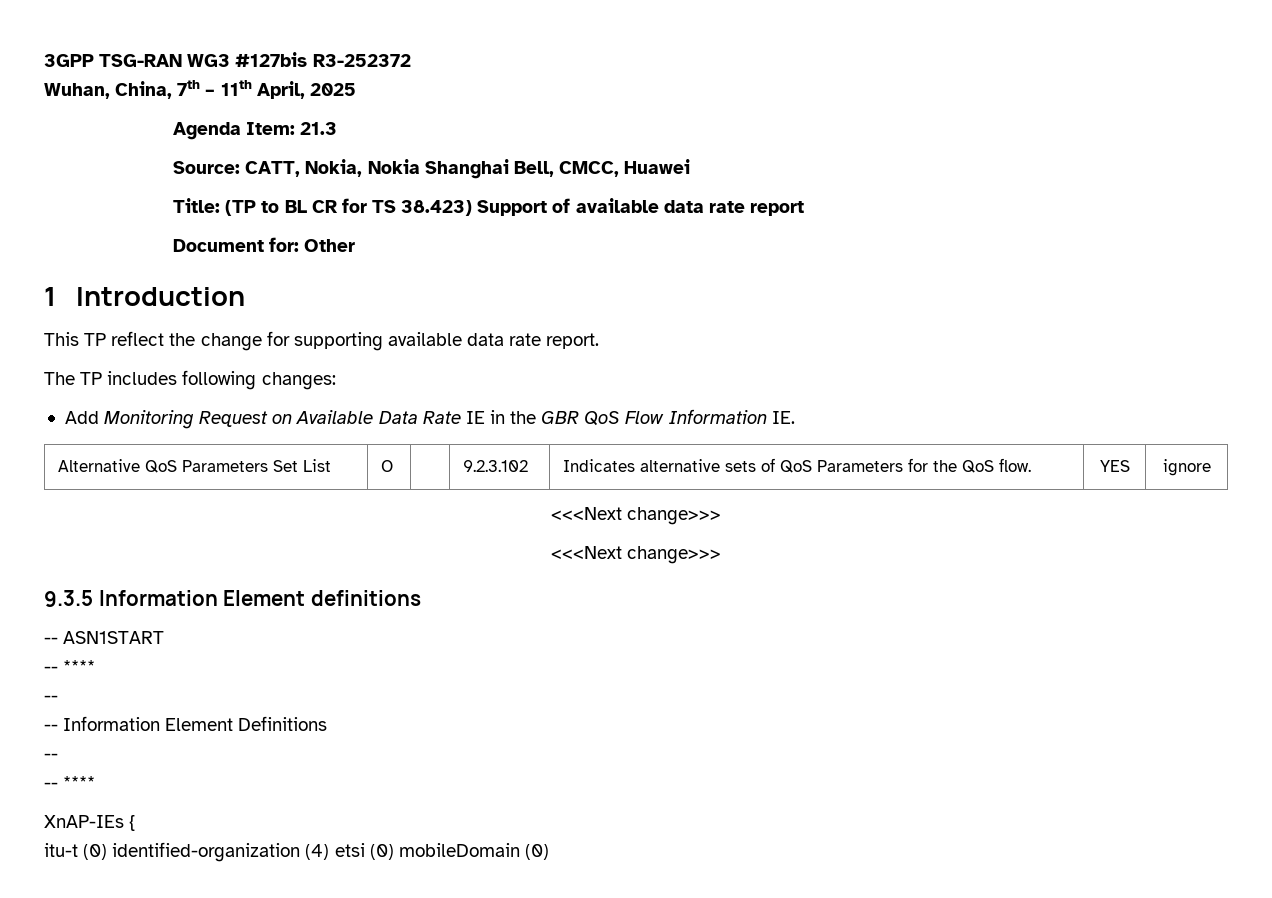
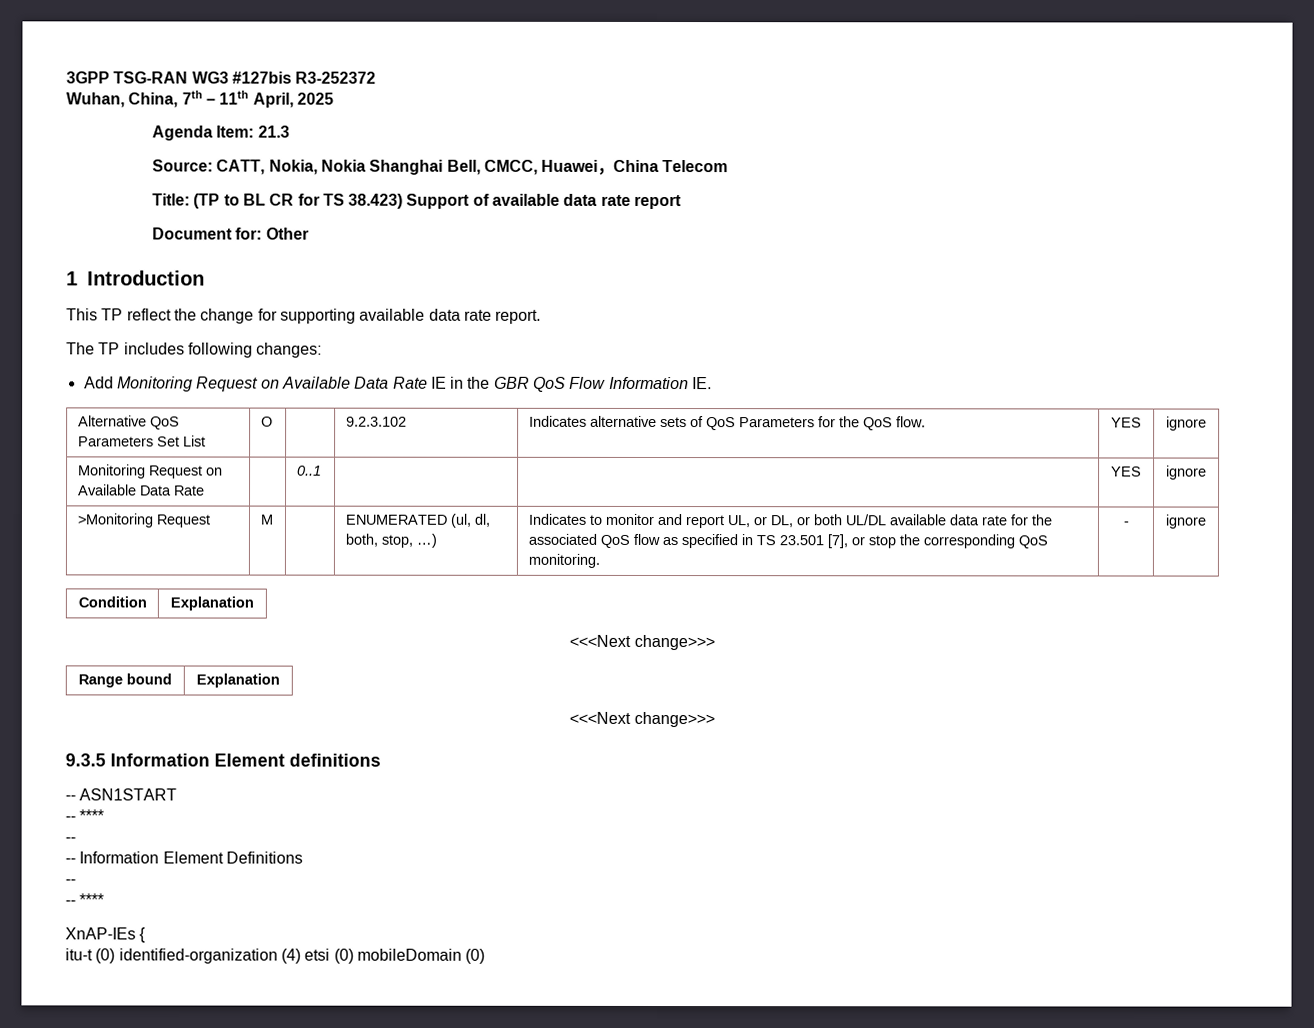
(691, 166) none -> [597,159,729,175] ，China Telecom
[550,507,722,525] // <<<Next change>>> -> [77,464,223,479] [77,484,205,496] [296,465,322,476] [1111,466,1142,477] [1166,465,1207,480] [76,513,210,528] [259,514,273,525] [344,513,491,528] [344,533,437,548] [527,513,1052,529] [527,533,1048,549] [527,553,600,568] [1122,521,1129,526] [1165,514,1206,529] [77,596,147,608] [170,596,254,611] [569,634,715,651] [78,673,172,688] [196,673,280,688] // Monitoring Request on Available Data Rate | | 0..1 | | | YES | ignore // >Monitoring Request | M | | ENUMERATED (ul, dl, both, stop, …) | Indicates to monitor and report UL, or DL, or both UL/DL available data rate for the associated QoS flow as specified in TS 23.501 [7], or stop the corresponding QoS monitoring. | - | ignore // Condition | Explanation // <<<Next change>>> // Range bound | Explanation

